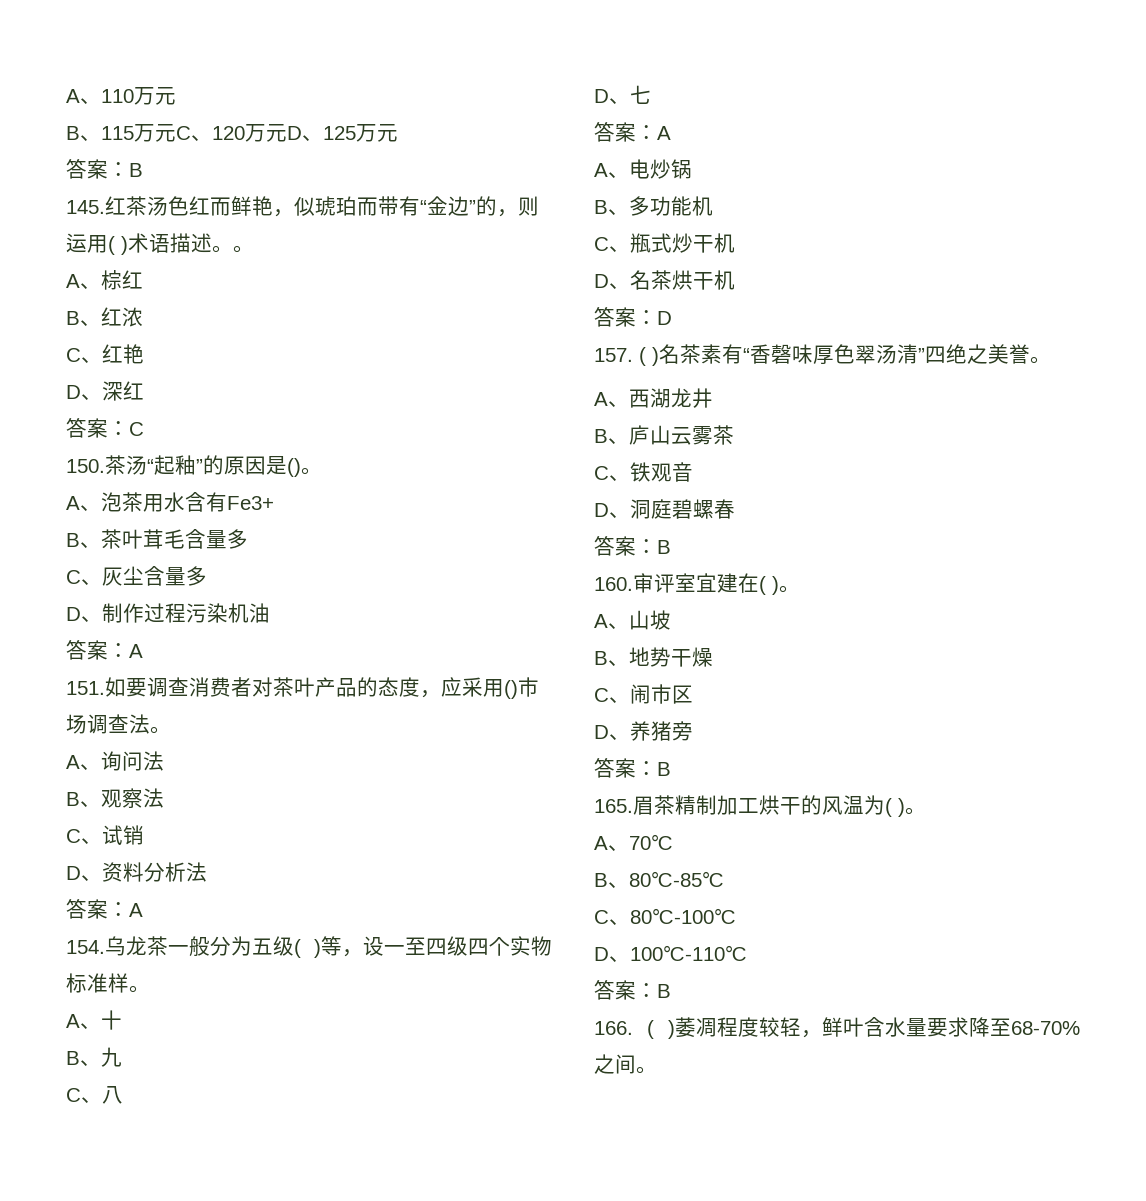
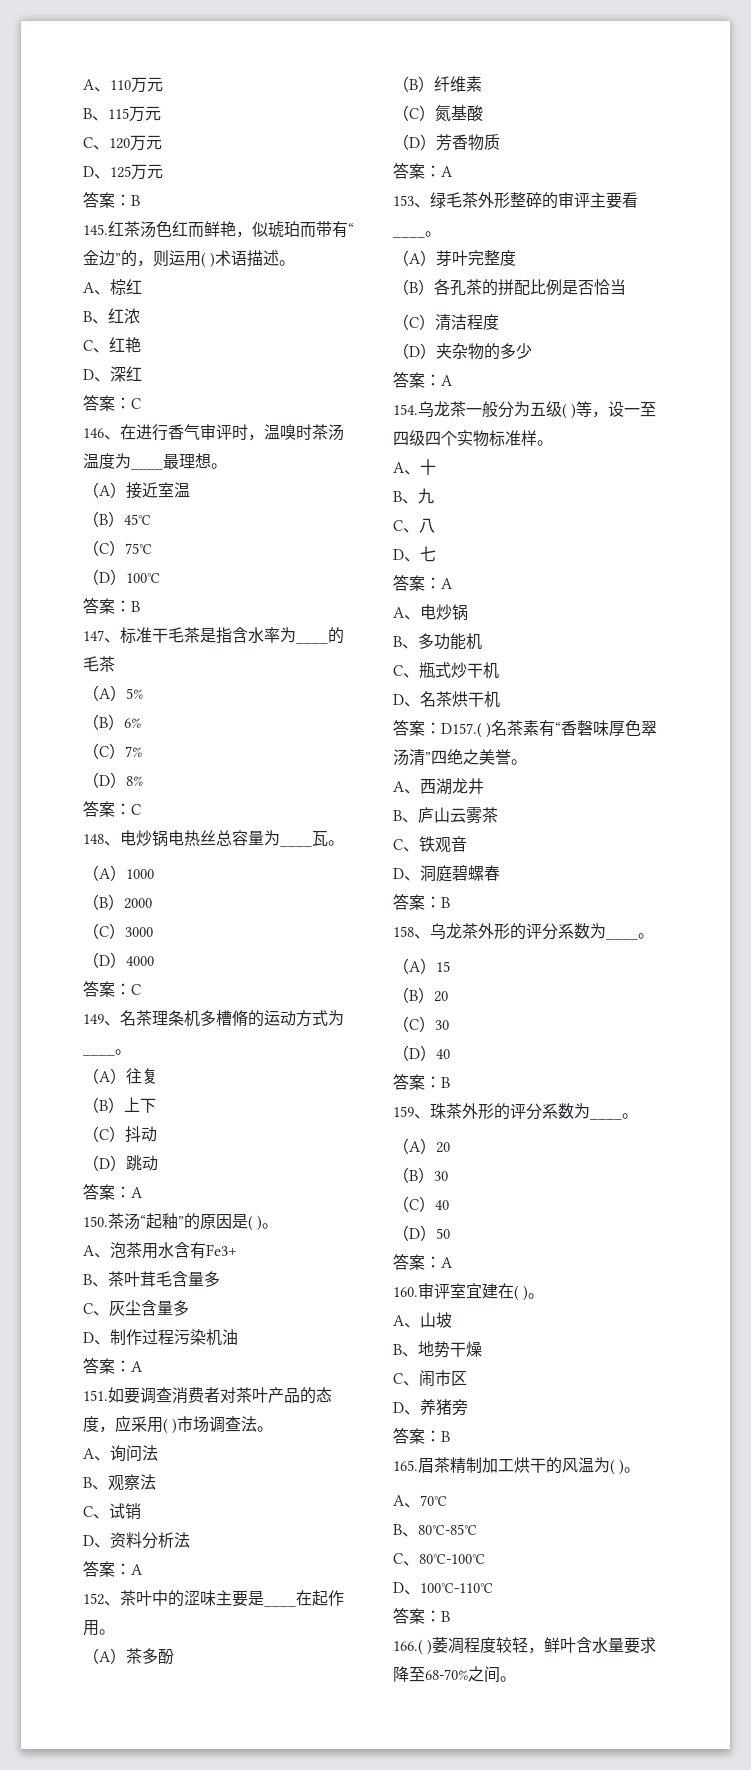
(176, 133) none -> (161, 113) //
(287, 133) none -> (162, 142) //
[233,245,254,253] 。 -> (296, 263) none
(144, 429) none -> [83,424,344,441] [83,453,227,470] [83,482,190,499] [83,511,151,527] [83,540,152,556] [83,569,160,585] [83,598,140,614] [83,627,344,644] [83,656,115,672] [83,685,143,701] [83,714,141,730] [83,743,142,759] [83,772,143,788] [83,801,141,817] [83,830,344,847] [83,865,154,881] [83,894,152,910] [83,923,153,939] [83,952,154,968] [83,981,141,997] [83,1010,344,1027] [83,1049,131,1056] [83,1068,158,1084] [83,1097,156,1113] [83,1126,157,1143] [83,1155,158,1171] [83,1184,143,1200] // 146、在进行香气审评时，温嗅时茶汤温度为____最理想。 // （A）接近室温 // （B）45℃ // （C）75℃ // （D）100℃ // 答案：B // 147、标准干毛茶是指含水率为____的毛茶 // （A）5% // （B）6% // （C）7% // （D）8% // 答案：C // 148、电炒锅电热丝总容量为____瓦。 // （A）1000 // （B）2000 // （C）3000 // （D）4000 // 答案：C // 149、名茶理条机多槽脩的运动方式为____。 // （A）往复 // （B）上下 // （C）抖动 // （D）跳动 // 答案：A
[287,458,301,477] () -> [248,1215,263,1231] ( )
[504,680,518,699] () -> [163,1418,178,1434] ( )
(143, 910) none -> [83,1590,344,1607] [83,1620,115,1636] [83,1648,174,1665] [393,76,482,92] [393,105,483,121] [393,134,500,151] [393,163,453,179] [393,192,638,209] [393,231,441,238] [393,250,516,266] [393,279,626,296] [393,314,499,331] [393,343,532,360] [393,372,453,388] // 152、茶叶中的涩味主要是____在起作用。 // （A）茶多酚 // （B）纤维素 // （C）氮基酸 // （D）芳香物质 // 答案：A // 153、绿毛茶外形整碎的审评主要看____。 // （A）芽叶完整度 // （B）各孔茶的拼配比例是否恰当 // （C）清洁程度 // （D）夹杂物的多少 // 答案：A
[657,311,672,325] [594,347,646,366] D // 157. ( -> [441,722,482,738] D157.(
(671, 547) none -> [393,923,654,940] [393,958,450,974] [393,987,448,1003] [393,1016,449,1032] [393,1045,450,1061] [393,1074,450,1090] [393,1103,638,1120] [393,1138,450,1154] [393,1167,448,1183] [393,1196,449,1212] [393,1225,450,1241] [393,1254,453,1270] // 158、乌龙茶外形的评分系数为____。 // （A）15 // （B）20 // （C）30 // （D）40 // 答案：B // 159、珠茶外形的评分系数为____。 // （A）20 // （B）30 // （C）40 // （D）50 // 答案：A
[594,1020,654,1039] 166. ( -> [393,1639,423,1655] 166.(

